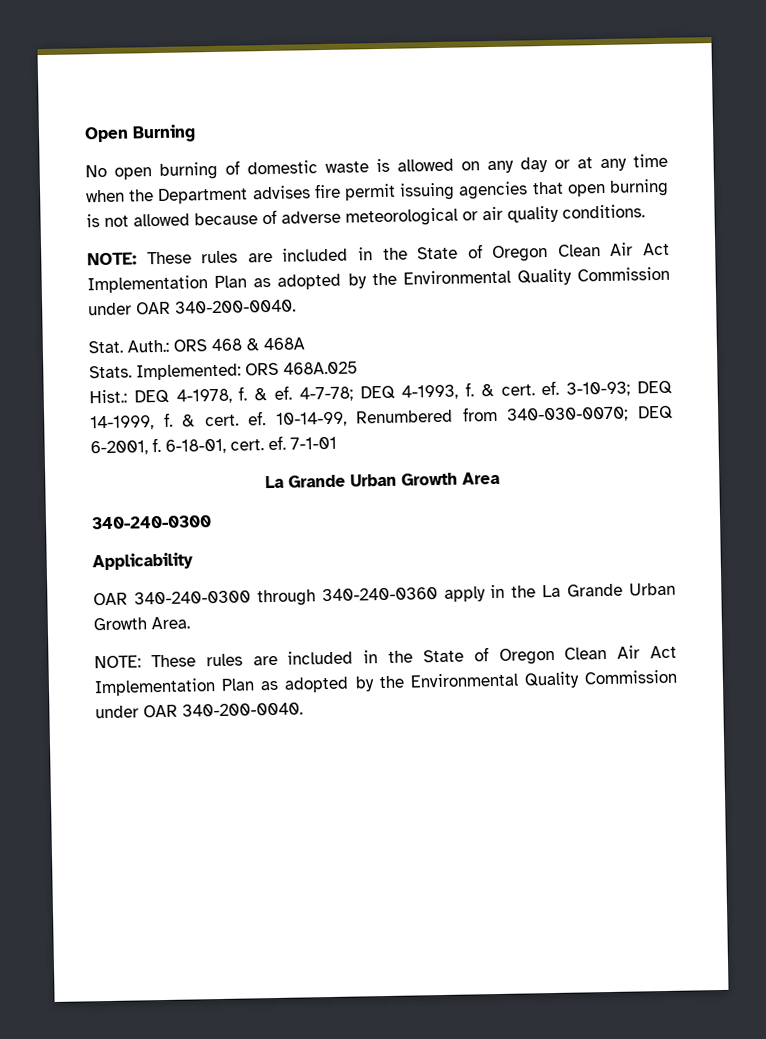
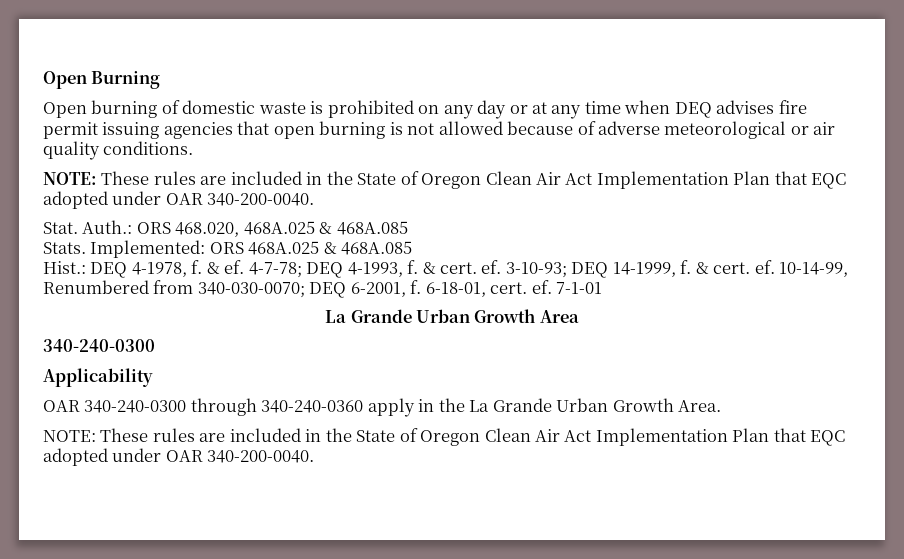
[85,164,152,180] No open -> [43,102,87,118] Open
[397,158,454,172] allowed -> [327,100,414,118] prohibited
[129,187,249,204] the Department -> [674,102,712,118] DEQ
[253,266,670,290] as adopted by the Environmental Quality Commission -> [774,171,847,189] [43,191,108,209] that EQC adopted
[211,337,305,352] 468 & 468A -> [175,221,408,237] 468.020, 468A.025 & 468A.085
(358, 368) none -> [323,241,413,255] & 468A.085
[260,669,677,693] as adopted by the Environmental Quality Commission -> [773,428,846,446] [43,448,108,466] that EQC adopted

